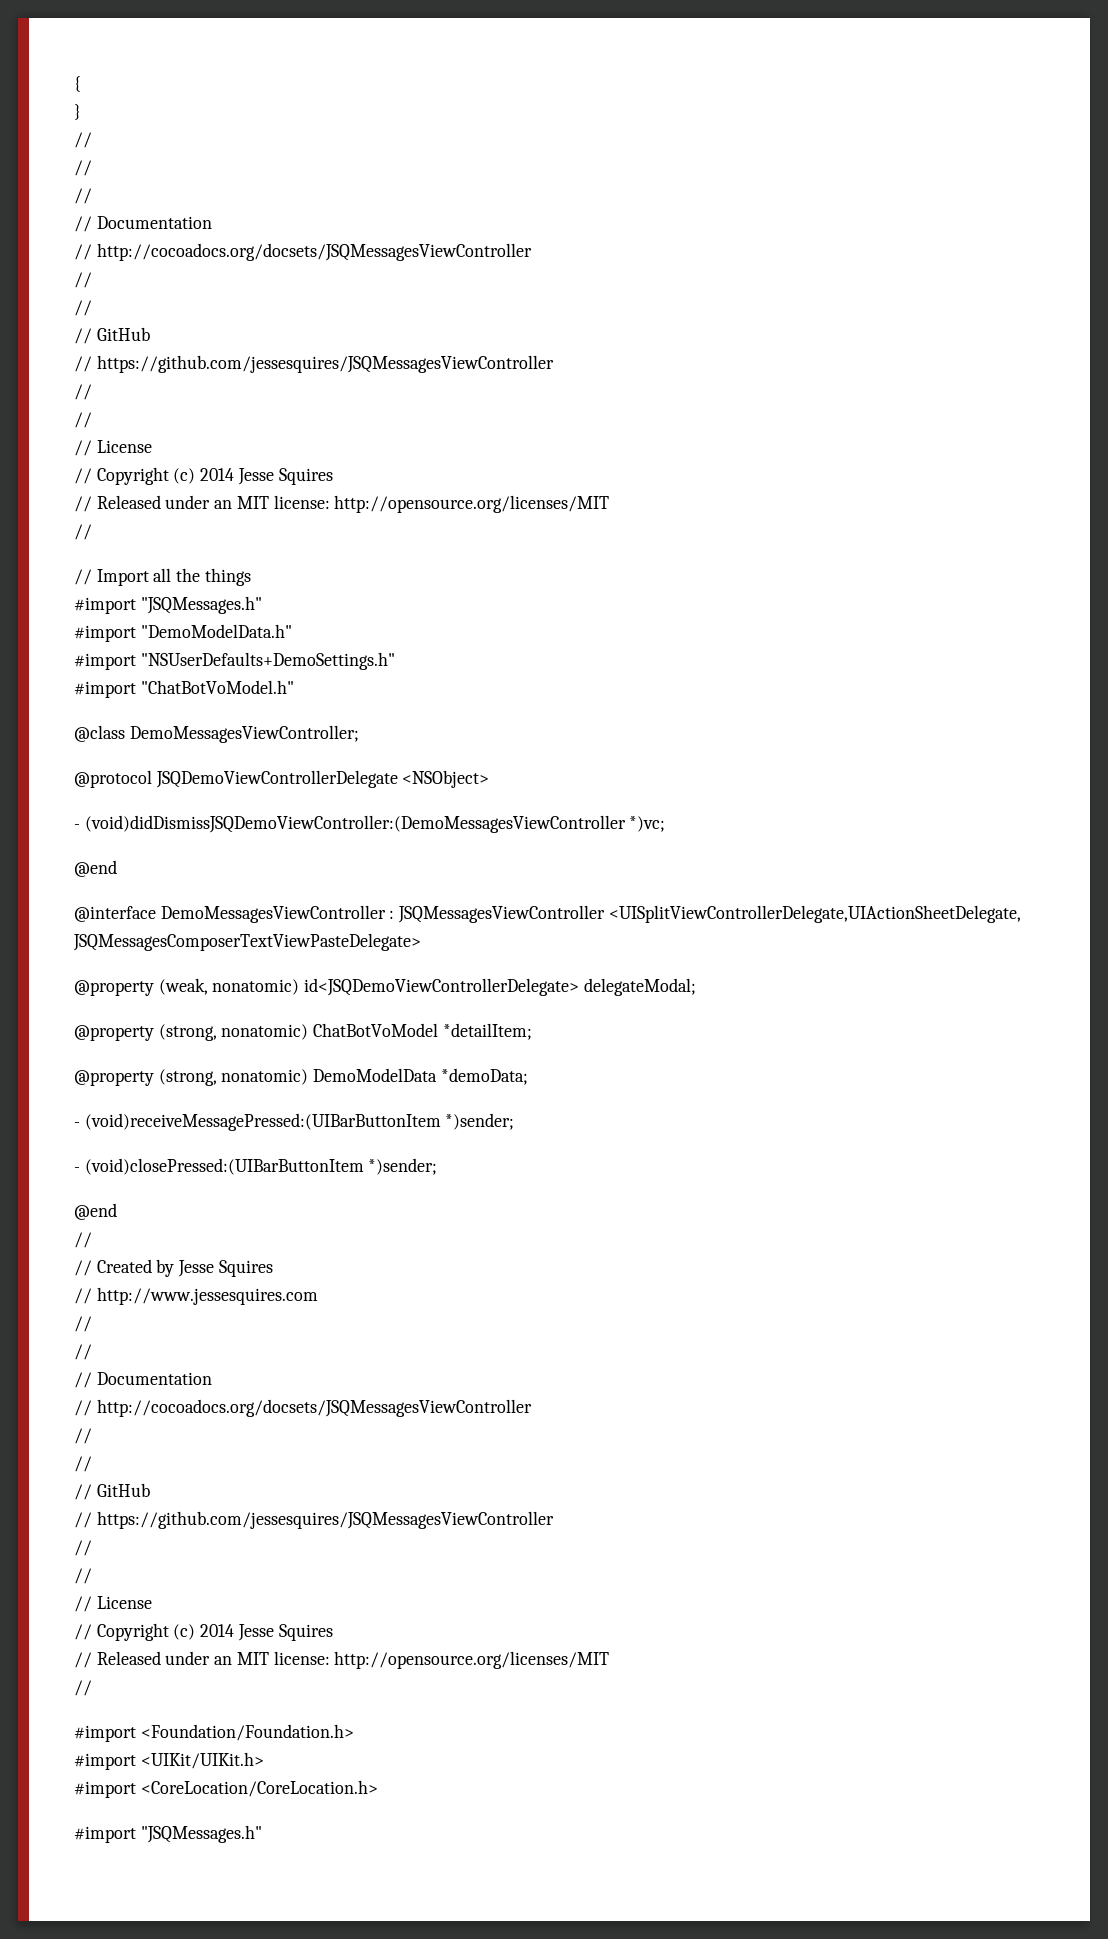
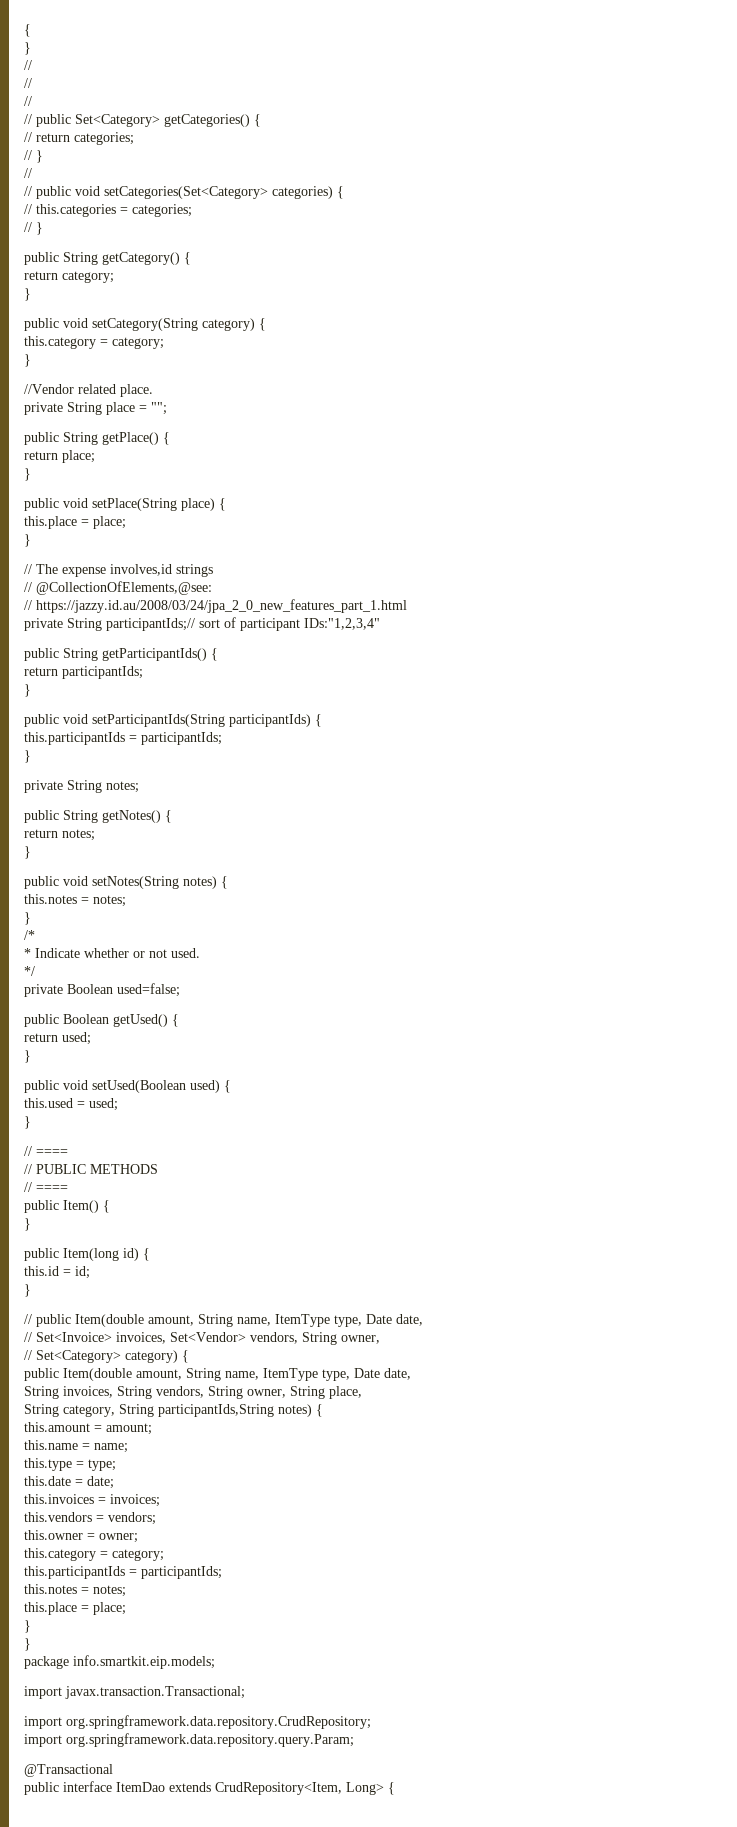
[96,216,212,229] [74,243,532,261] [74,272,92,288] [74,300,92,316] [74,327,150,344] [74,355,554,373] [74,384,92,400] [74,412,92,428] [74,440,152,456] [74,467,333,485] [74,495,610,513] [74,524,92,540] [74,568,251,586] [74,596,262,614] [74,624,292,642] [74,652,395,670] [74,680,294,698] [74,725,359,743] [74,770,490,788] [74,815,666,833] [74,860,117,877] [74,905,1021,923] [73,933,421,951] [74,978,696,996] [74,1023,532,1041] [74,1068,528,1086] [74,1113,515,1131] [74,1158,438,1175] [74,1203,117,1220] [74,1232,92,1248] [74,1259,273,1277] [74,1287,318,1305] [74,1316,92,1332] [74,1344,92,1360] [74,1372,212,1388] [74,1399,532,1417] [74,1428,92,1444] [74,1456,92,1472] [74,1483,150,1500] [74,1511,554,1529] [74,1540,92,1556] [74,1568,92,1584] [74,1596,152,1612] [74,1623,333,1641] [74,1651,610,1669] [74,1680,92,1696] [74,1724,354,1742] [74,1752,264,1770] [74,1780,378,1798] [74,1825,262,1843] Documentation // // http://cocoadocs.org/docsets/JSQMessagesViewController // // // // // // GitHub // // https://github.com/jessesquires/JSQMessagesViewController // // // // // // License // // Copyright (c) 2014 Jesse Squires // // Released under an MIT license: http://opensource.org/licenses/MIT // // // // Import all the things // #import "JSQMessages.h" // #import "DemoModelData.h" // #import "NSUserDefaults+DemoSettings.h" // #import "ChatBotVoModel.h" // @class DemoMessagesViewController; // @protocol JSQDemoViewControllerDelegate <NSObject> // - (void)didDismissJSQDemoViewController:(DemoMessagesViewController *)vc; // @end // @interface DemoMessagesViewController : JSQMessagesViewController <UISplitViewControllerDelegate,UIActionSheetDelegate, JSQMessagesComposerTextViewPasteDelegate> // @property (weak, nonatomic) id<JSQDemoViewControllerDelegate> delegateModal; // @property (strong, nonatomic) ChatBotVoModel *detailItem; // @property (strong, nonatomic) DemoModelData *demoData; // - (void)receiveMessagePressed:(UIBarButtonItem *)sender; // - (void)closePressed:(UIBarButtonItem *)sender; // @end // // // // Created by Jesse Squires // // http://www.jessesquires.com // // // // // // Documentation // // http://cocoadocs.org/docsets/JSQMessagesViewController // // // // // // GitHub // // https://github.com/jessesquires/JSQMessagesViewController // // // // // // License // // Copyright (c) 2014 Jesse Squires // // Released under an MIT license: http://opensource.org/licenses/MIT // // // #import <Foundation/Foundation.h> // #import <UIKit/UIKit.h> // #import <CoreLocation/CoreLocation.h> // #import "JSQMessages.h" -> [36,114,261,127] [24,132,134,145] [24,150,43,163] [24,168,32,178] [24,186,344,199] [24,204,192,217] [24,222,43,235] [24,252,191,265] [24,271,114,283] [24,288,31,301] [24,318,266,331] [24,336,164,349] [24,354,31,367] [24,384,153,397] [24,402,167,415] [24,432,170,445] [24,450,95,463] [24,468,31,481] [24,498,226,511] [24,516,126,529] [24,534,31,547] [24,564,213,577] [24,581,212,595] [24,599,407,613] [24,617,380,631] [24,648,218,661] [24,666,143,679] [24,684,31,697] [24,714,322,727] [24,732,222,745] [24,750,31,763] [24,780,139,793] [24,810,172,823] [24,829,95,841] [24,846,31,859] [24,876,228,889] [24,894,126,907] [24,912,31,925] [24,930,35,940] [24,948,200,958] [24,966,35,976] [24,983,180,997] [24,1014,179,1027] [24,1032,91,1045] [24,1050,31,1063] [24,1080,231,1093] [24,1098,118,1111] [24,1116,31,1129] [24,1146,68,1156] [24,1164,158,1174] [24,1182,68,1192] [24,1200,110,1213] [24,1218,31,1231] [24,1248,150,1261] [24,1266,90,1279] [24,1284,31,1297] [24,1314,423,1327] [24,1332,380,1345] [24,1350,189,1363] [24,1368,411,1381] [24,1386,362,1399] [24,1404,323,1417] [24,1422,152,1435] [24,1440,128,1453] [24,1458,116,1471] [24,1476,114,1489] [24,1494,160,1507] [24,1512,156,1525] [24,1530,138,1543] [24,1548,164,1561] [24,1566,222,1579] [24,1584,126,1597] [24,1602,126,1615] [24,1620,31,1633] [24,1638,31,1651] [24,1655,215,1669] [24,1686,245,1699] [24,1715,371,1729] [24,1733,354,1747] [24,1764,113,1777] [24,1781,395,1795] public Set<Category> getCategories() { // // return categories; // // } // // // // public void setCategories(Set<Category> categories) { // // this.categories = categories; // // } // public String getCategory() { // return category; // } // public void setCategory(String category) { // this.category = category; // } // //Vendor related place. // private String place = ""; // public String getPlace() { // return place; // } // public void setPlace(String place) { // this.place = place; // } // // The expense involves,id strings // // @CollectionOfElements,@see: // // https://jazzy.id.au/2008/03/24/jpa_2_0_new_features_part_1.html // private String participantIds;// sort of participant IDs:"1,2,3,4" // public String getParticipantIds() { // return participantIds; // } // public void setParticipantIds(String participantIds) { // this.participantIds = participantIds; // } // private String notes; // public String getNotes() { // return notes; // } // public void setNotes(String notes) { // this.notes = notes; // } // /* // * Indicate whether or not used. // */ // private Boolean used=false; // public Boolean getUsed() { // return used; // } // public void setUsed(Boolean used) { // this.used = used; // } // // ==== // // PUBLIC METHODS // // ==== // public Item() { // } // public Item(long id) { // this.id = id; // } // // public Item(double amount, String name, ItemType type, Date date, // // Set<Invoice> invoices, Set<Vendor> vendors, String owner, // // Set<Category> category) { // public Item(double amount, String name, ItemType type, Date date, // String invoices, String vendors, String owner, String place, // String category, String participantIds,String notes) { // this.amount = amount; // this.name = name; // this.type = type; // this.date = date; // this.invoices = invoices; // this.vendors = vendors; // this.owner = owner; // this.category = category; // this.participantIds = participantIds; // this.notes = notes; // this.place = place; // } // } // package info.smartkit.eip.models; // import javax.transaction.Transactional; // import org.springframework.data.repository.CrudRepository; // import org.springframework.data.repository.query.Param; // @Transactional // public interface ItemDao extends CrudRepository<Item, Long> {

